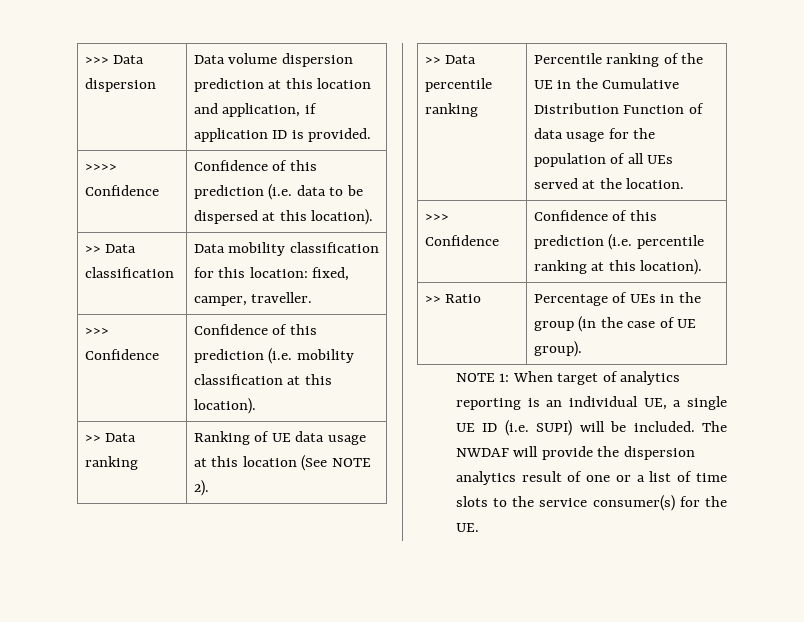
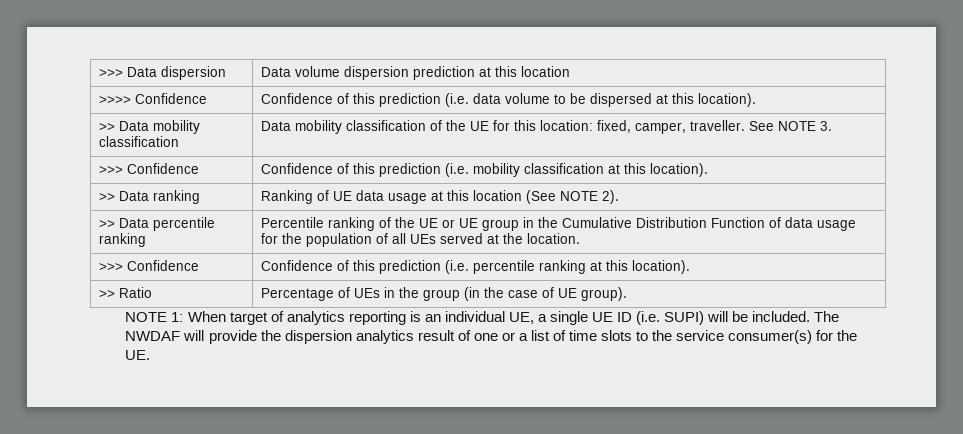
[194,103,317,117] [194,128,372,142] and application, if application ID is provided. -> (571, 71) none
(326, 190) none -> [505,93,551,104] volume
(137, 248) none -> [153,120,201,134] mobility
(379, 247) none -> [430,120,490,131] of the UE
(313, 297) none -> [749,121,833,131] See NOTE 3.
(554, 84) none -> [442,218,520,231] or UE group

